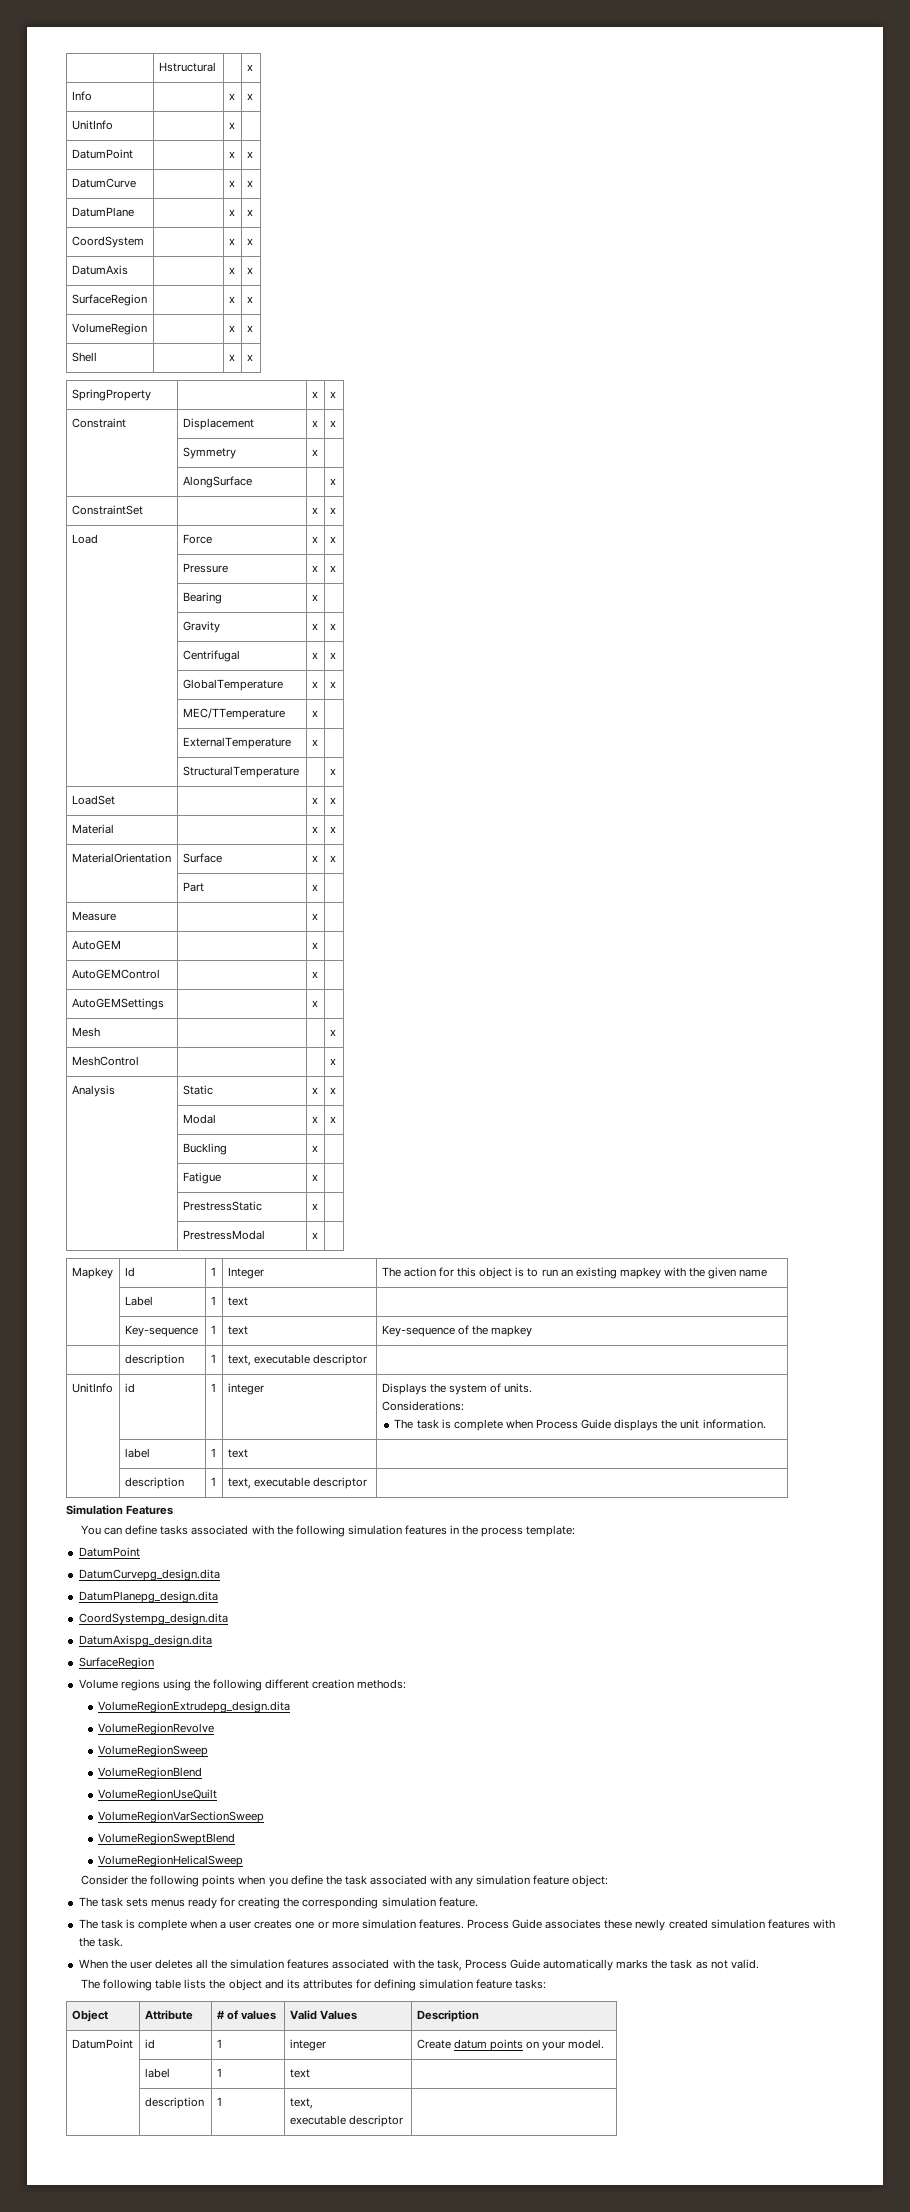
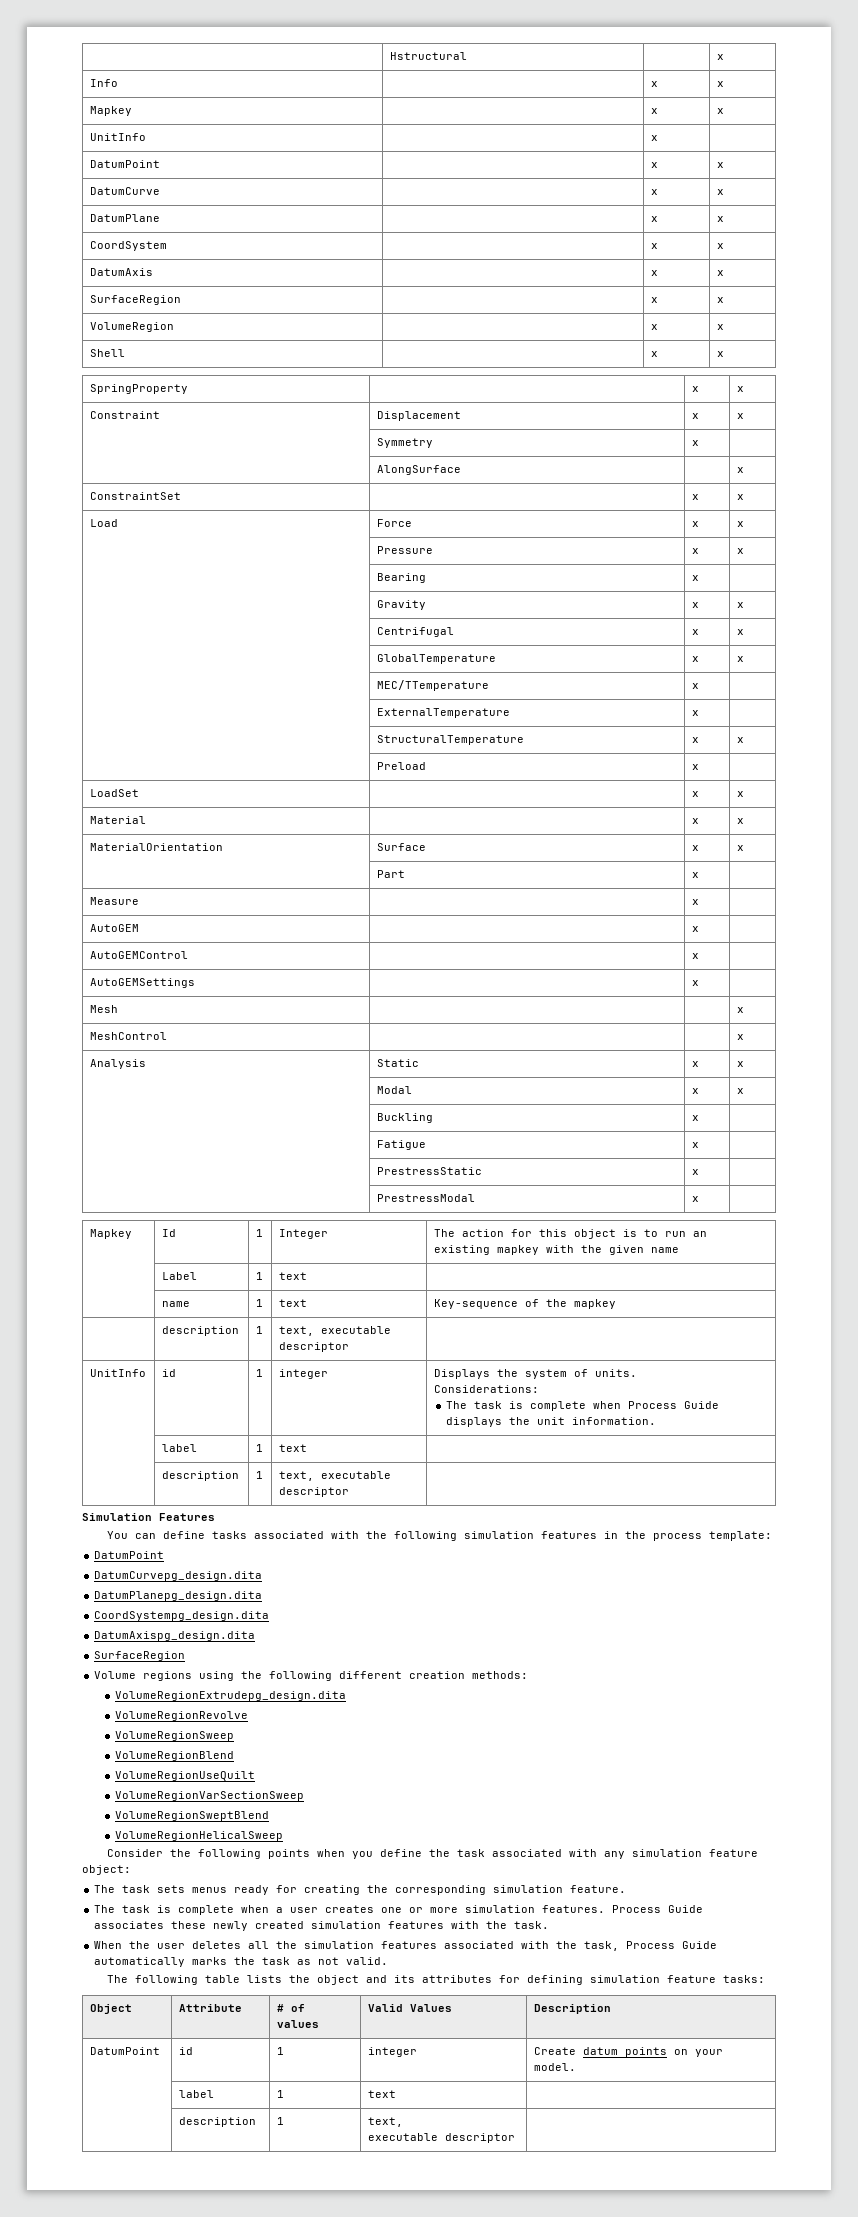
(253, 96) none -> [89,106,132,116] [650,108,658,114] [716,108,724,114] // Mapkey | | x | x
[329,768,336,775] | x -> [691,737,699,743] [736,737,744,743] [376,762,426,770] [691,764,699,770] x | x // | Preload | x |
[124,1325,198,1337] Key-sequence -> [161,1301,190,1307] name

